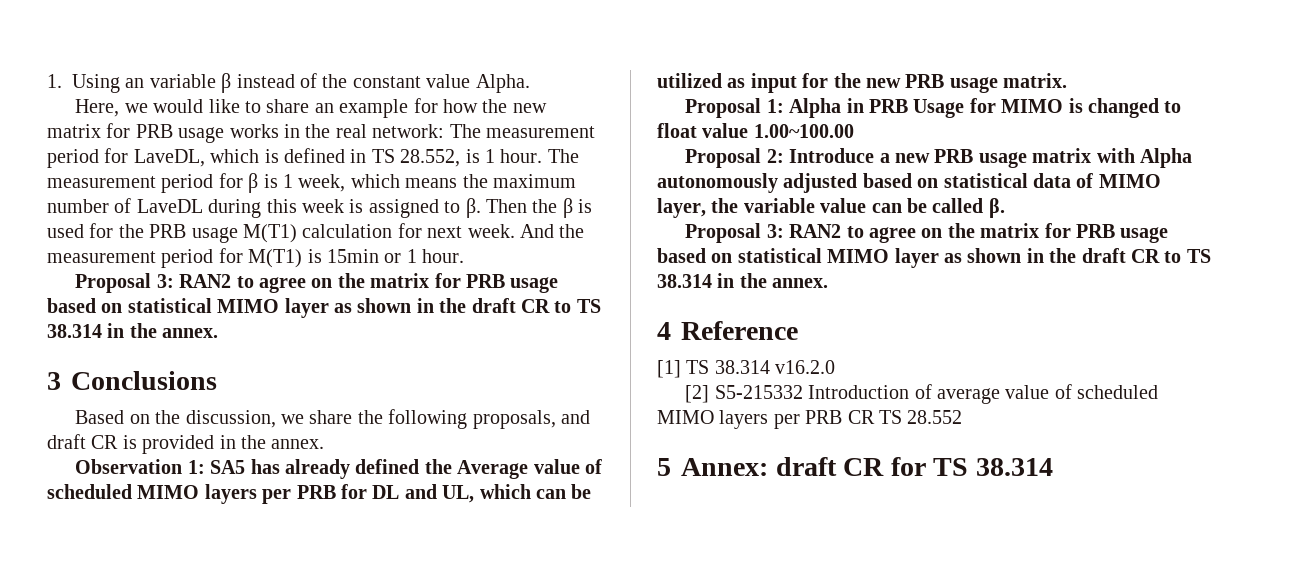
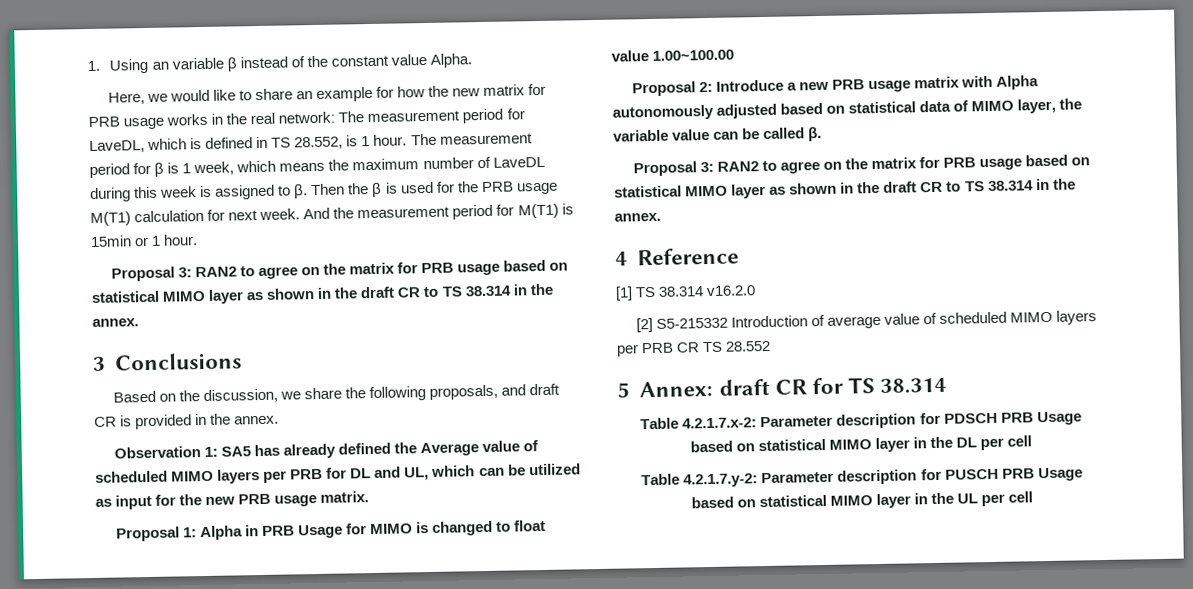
(1053, 467) none -> [640,411,1082,430] [689,435,1033,453] [641,467,1083,488] [690,491,1034,509] // Table 4.2.1.7.x-2: Parameter description for PDSCH PRB Usage based on statistical MIMO layer in the DL per cell // Table 4.2.1.7.y-2: Parameter description for PUSCH PRB Usage based on statistical MIMO layer in the UL per cell

